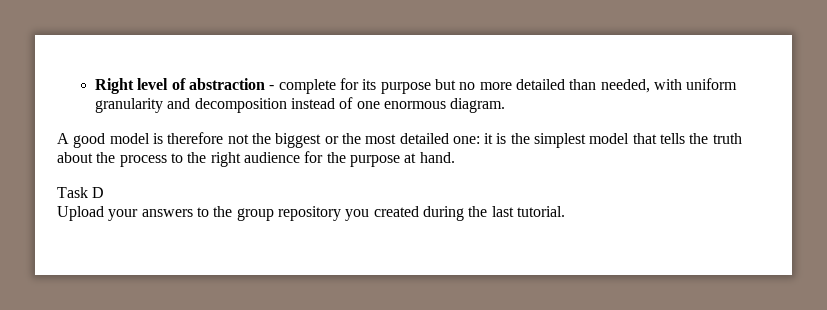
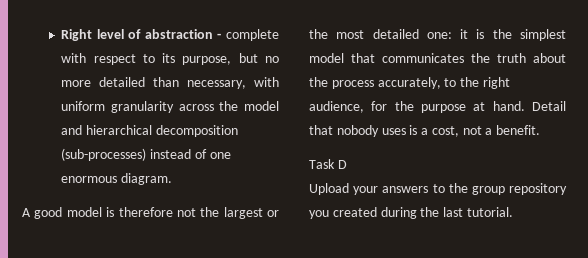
[340,78,431,94] for its purpose -> [61,53,232,65] with respect to its purpose,
[600,79,650,93] needed, -> [187,80,247,89] necessary,
[167,98,287,113] and decomposition -> [178,101,279,111] [61,125,238,137] [61,148,147,161] across the model and hierarchical decomposition (sub-processes)
[275,133,322,148] biggest -> [223,207,263,219] largest
[660,133,686,144] tells -> [382,53,464,63] communicates
(167, 161) none -> [377,77,441,89] accurately,
[243,152,300,163] audience -> [309,101,364,113] audience,
(455, 157) none -> [532,101,566,111] [309,125,541,137] Detail that nobody uses is a cost, not a benefit.

